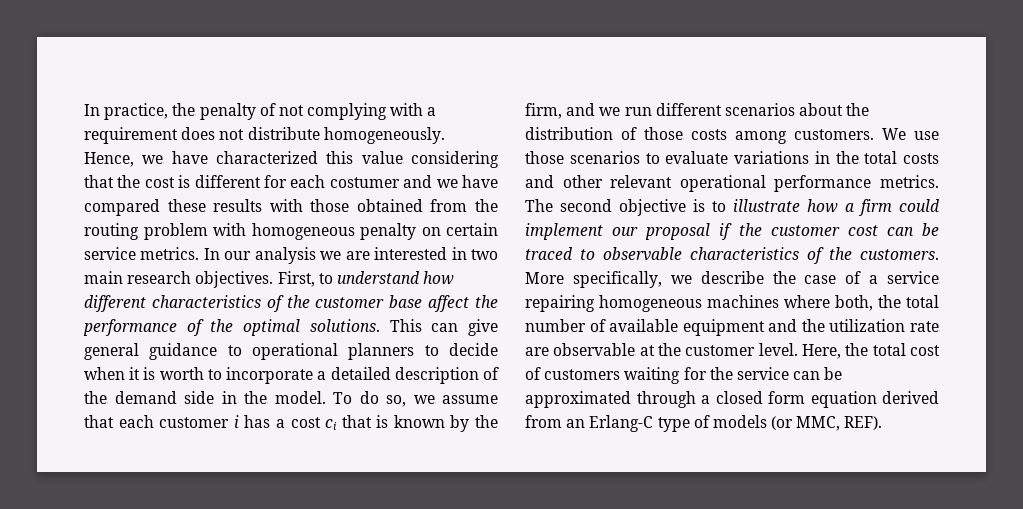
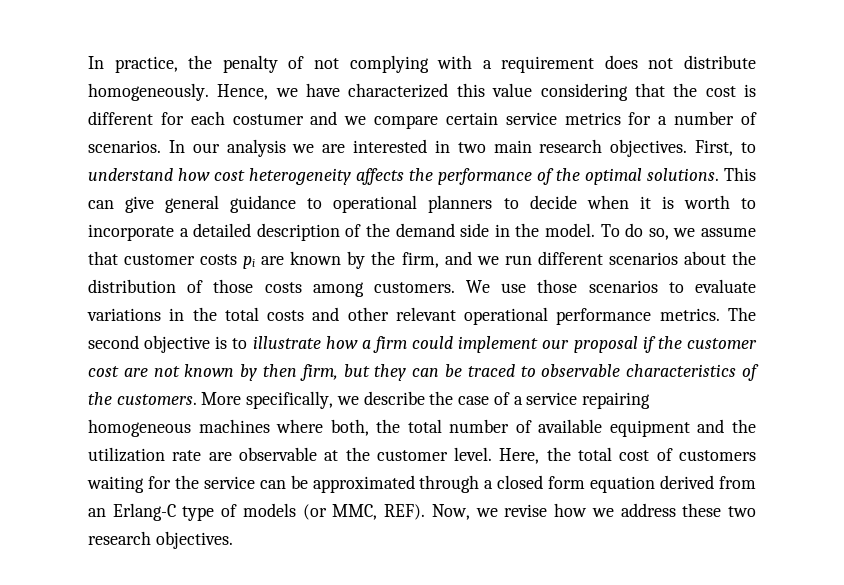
[461,175,498,188] [84,199,498,216] [84,223,498,240] [84,247,200,260] have compared these results with those obtained from the routing problem with homogeneous penalty on certain service metrics. -> [374,111,757,129] [88,140,161,153] compare certain service metrics for a number of scenarios.
[84,295,470,312] different characteristics of the customer base affect -> [214,168,404,185] cost heterogeneity affects
[118,415,389,430] each customer i has a cost ci that is -> [124,254,285,269] customer costs pi are
(878, 230) none -> [123,364,407,381] are not known by then firm, but they
(883, 423) none -> [431,503,757,520] [88,531,233,549] Now, we revise how we address these two research objectives.

